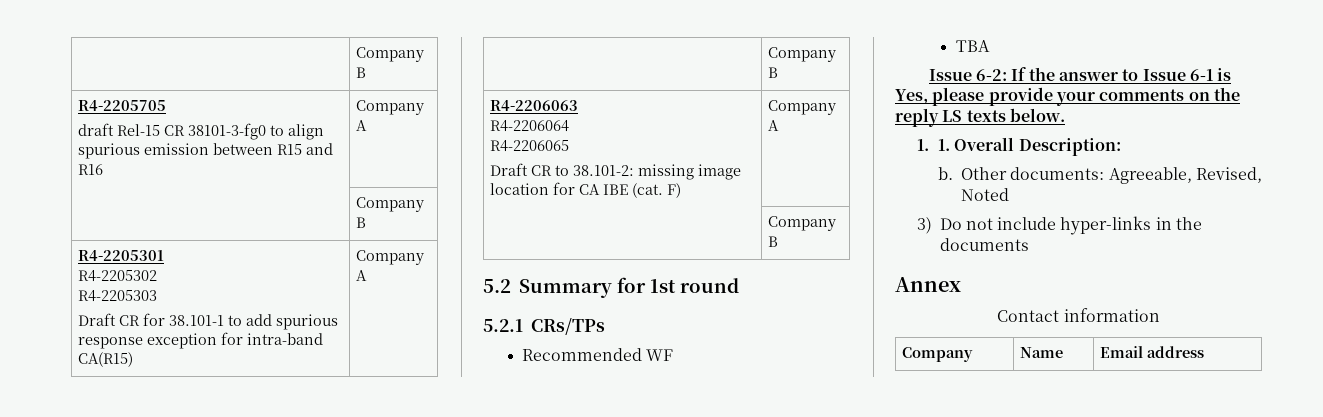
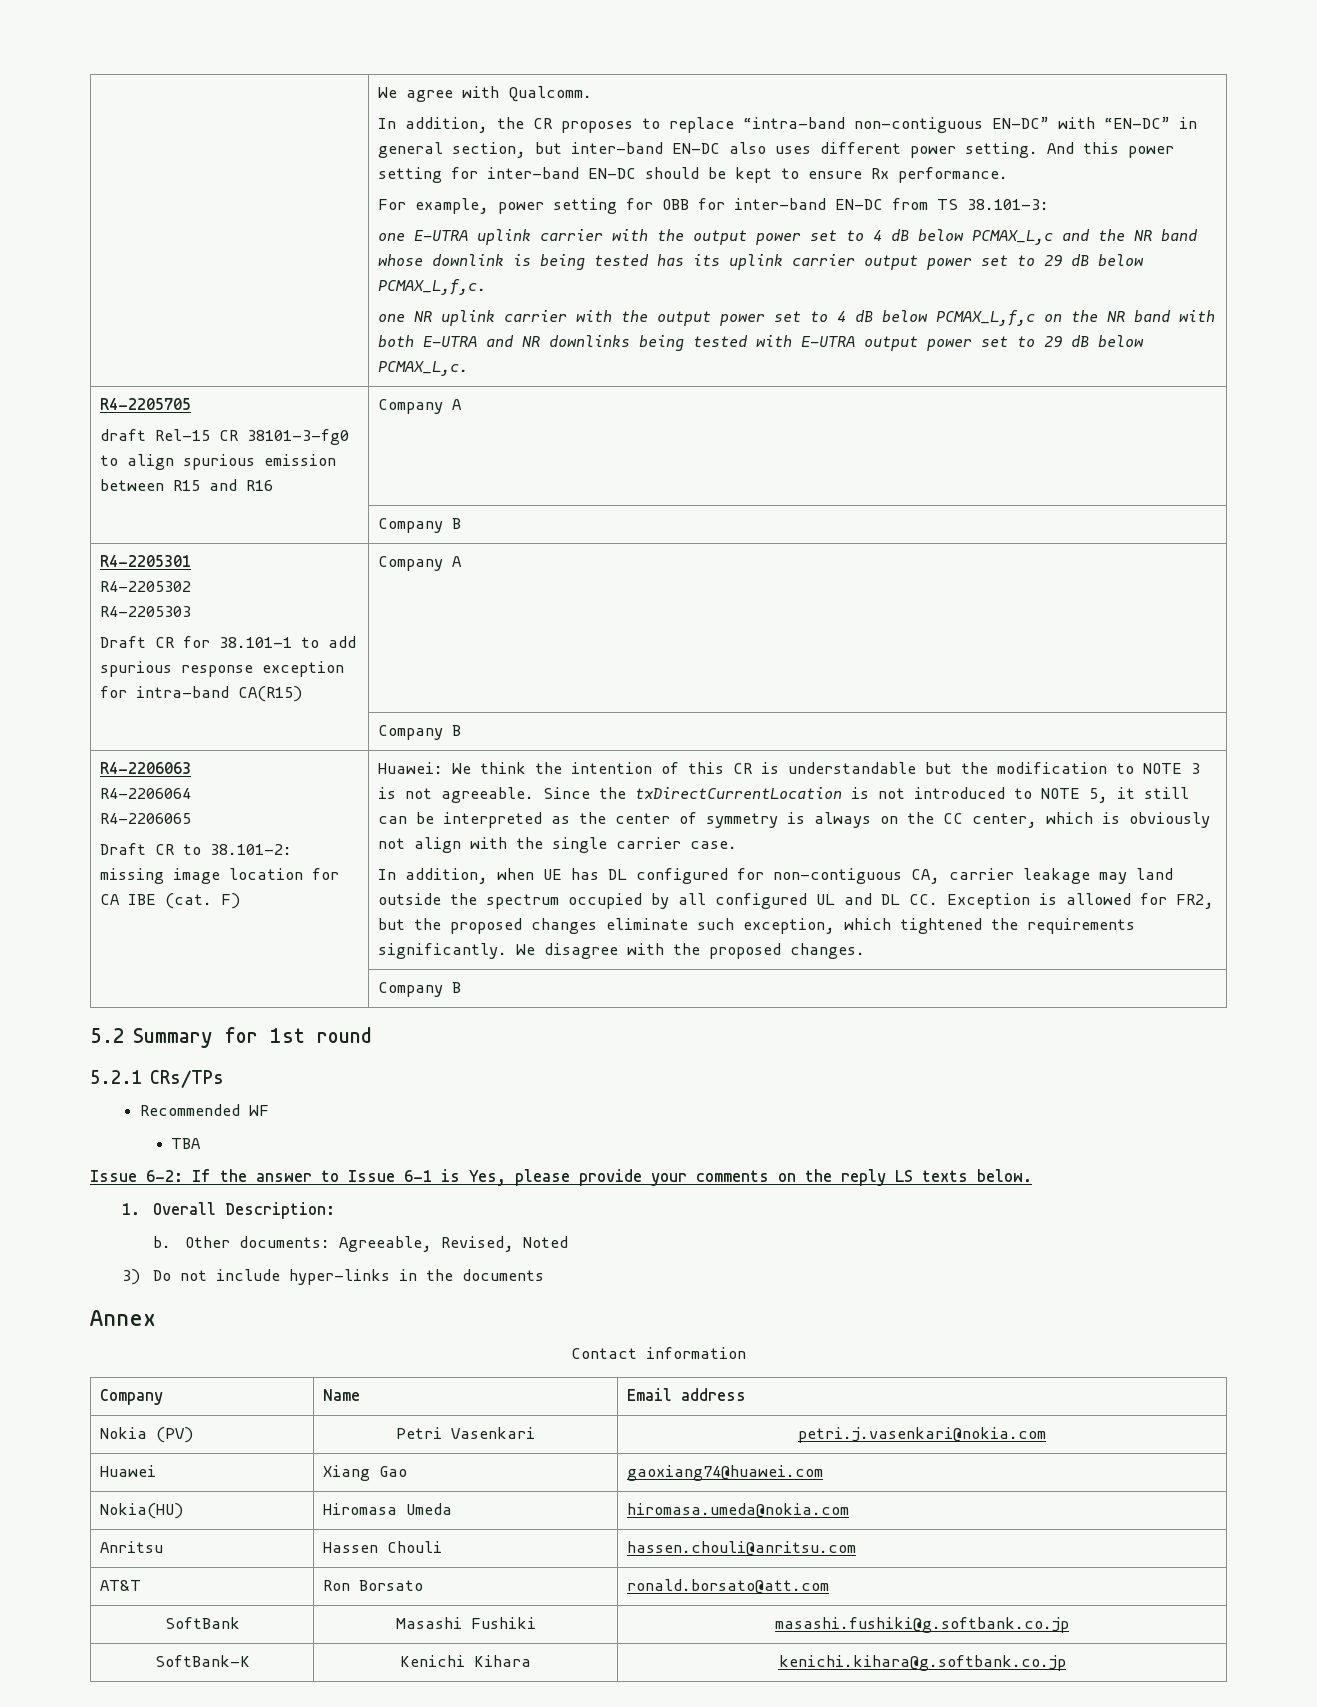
[355,47,424,62] [355,67,366,78] | Company B -> [377,86,592,102] [377,117,1197,133] [377,142,1174,158] [377,167,1008,183] [377,198,1049,214] [377,229,1198,245] [377,254,1144,270] [377,279,486,295] [377,310,1215,326] [377,335,1144,351] [377,361,468,376] | We agree with Qualcomm. // In addition, the CR proposes to replace “intra-band non-contiguous EN-DC” with “EN-DC” in general section, but inter-band EN-DC also uses different power setting. And this power setting for inter-band EN-DC should be kept to ensure Rx performance. // For example, power setting for OBB for inter-band EN-DC from TS 38.101-3: // one E-UTRA uplink carrier with the output power set to 4 dB below PCMAX_L,c and the NR band whose downlink is being tested has its uplink carrier output power set to 29 dB below PCMAX_L,f,c. // one NR uplink carrier with the output power set to 4 dB below PCMAX_L,f,c on the NR band with both E-UTRA and NR downlinks being tested with E-UTRA output power set to 29 dB below PCMAX_L,c.
[767,100,836,115] [767,120,779,131] Company A -> [377,762,1200,774] [377,787,1189,803] [377,812,1210,828] [377,837,737,853] [377,868,1173,884] [377,893,1214,909] [377,918,1135,934] [377,943,865,959] Huawei: We think the intention of this CR is understandable but the modification to NOTE 3 is not agreeable. Since the txDirectCurrentLocation is not introduced to NOTE 5, it still can be interpreted as the center of symmetry is always on the CC center, which is obviously not align with the single carrier case. // In addition, when UE has DL configured for non-contiguous CA, carrier leakage may land outside the spectrum occupied by all configured UL and DL CC. Exception is allowed for FR2, but the proposed changes eliminate such exception, which tightened the requirements significantly. We disagree with the proposed changes.
[938,139,951,151] 1. -> (140, 1209) none
(1204, 352) none -> [99,1427,193,1443] [396,1427,535,1439] [797,1427,1046,1443] [99,1465,156,1477] [322,1465,407,1481] [626,1465,823,1481] [99,1503,183,1519] [322,1503,452,1515] [626,1503,849,1518] [99,1541,163,1553] [322,1541,442,1553] [626,1541,856,1556] [99,1580,141,1591] [322,1580,423,1591] [626,1579,829,1594] [164,1617,240,1629] [395,1617,536,1629] [774,1617,1069,1633] [154,1655,250,1667] [400,1655,531,1667] [778,1655,1066,1671] // Nokia (PV) | Petri Vasenkari | petri.j.vasenkari@nokia.com // Huawei | Xiang Gao | gaoxiang74@huawei.com // Nokia(HU) | Hiromasa Umeda | hiromasa.umeda@nokia.com // Anritsu | Hassen Chouli | hassen.chouli@anritsu.com // AT&T | Ron Borsato | ronald.borsato@att.com // SoftBank | Masashi Fushiki | masashi.fushiki@g.softbank.co.jp // SoftBank-K | Kenichi Kihara | kenichi.kihara@g.softbank.co.jp

